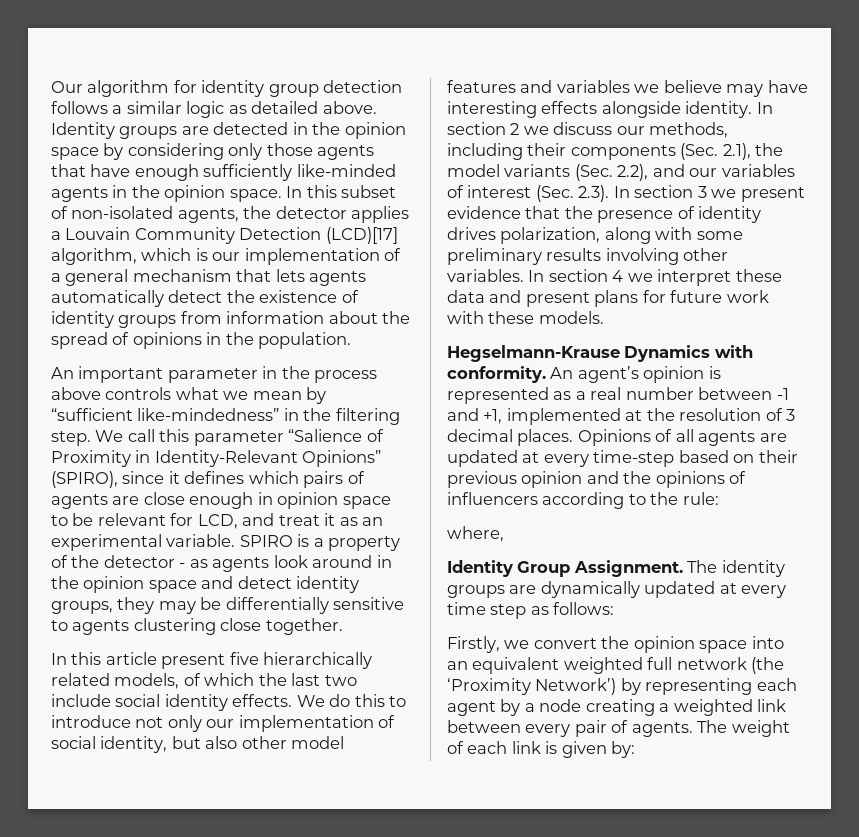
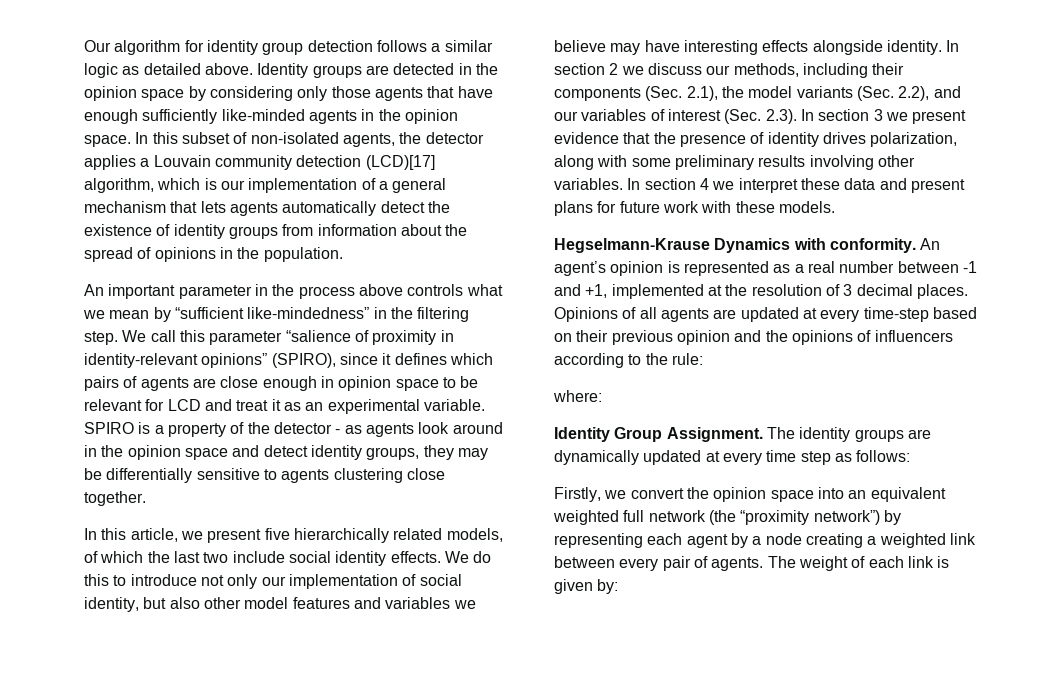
[134,227,322,244] Community Detection -> [214,155,362,170] community detection
[288,429,384,442] [51,450,382,467] “Salience of Proximity in Identity-Relevant Opinions” -> [285,330,454,345] [84,353,268,368] “salience of proximity in identity-relevant opinions”
[197,514,238,529] LCD, -> [167,399,201,411] LCD
[105,652,157,665] article -> [130,528,203,542] article, we
[447,526,504,542] where, -> [553,390,602,402] where:
[447,678,617,695] ‘Proximity Network’) -> [740,510,880,525] “proximity network”)

